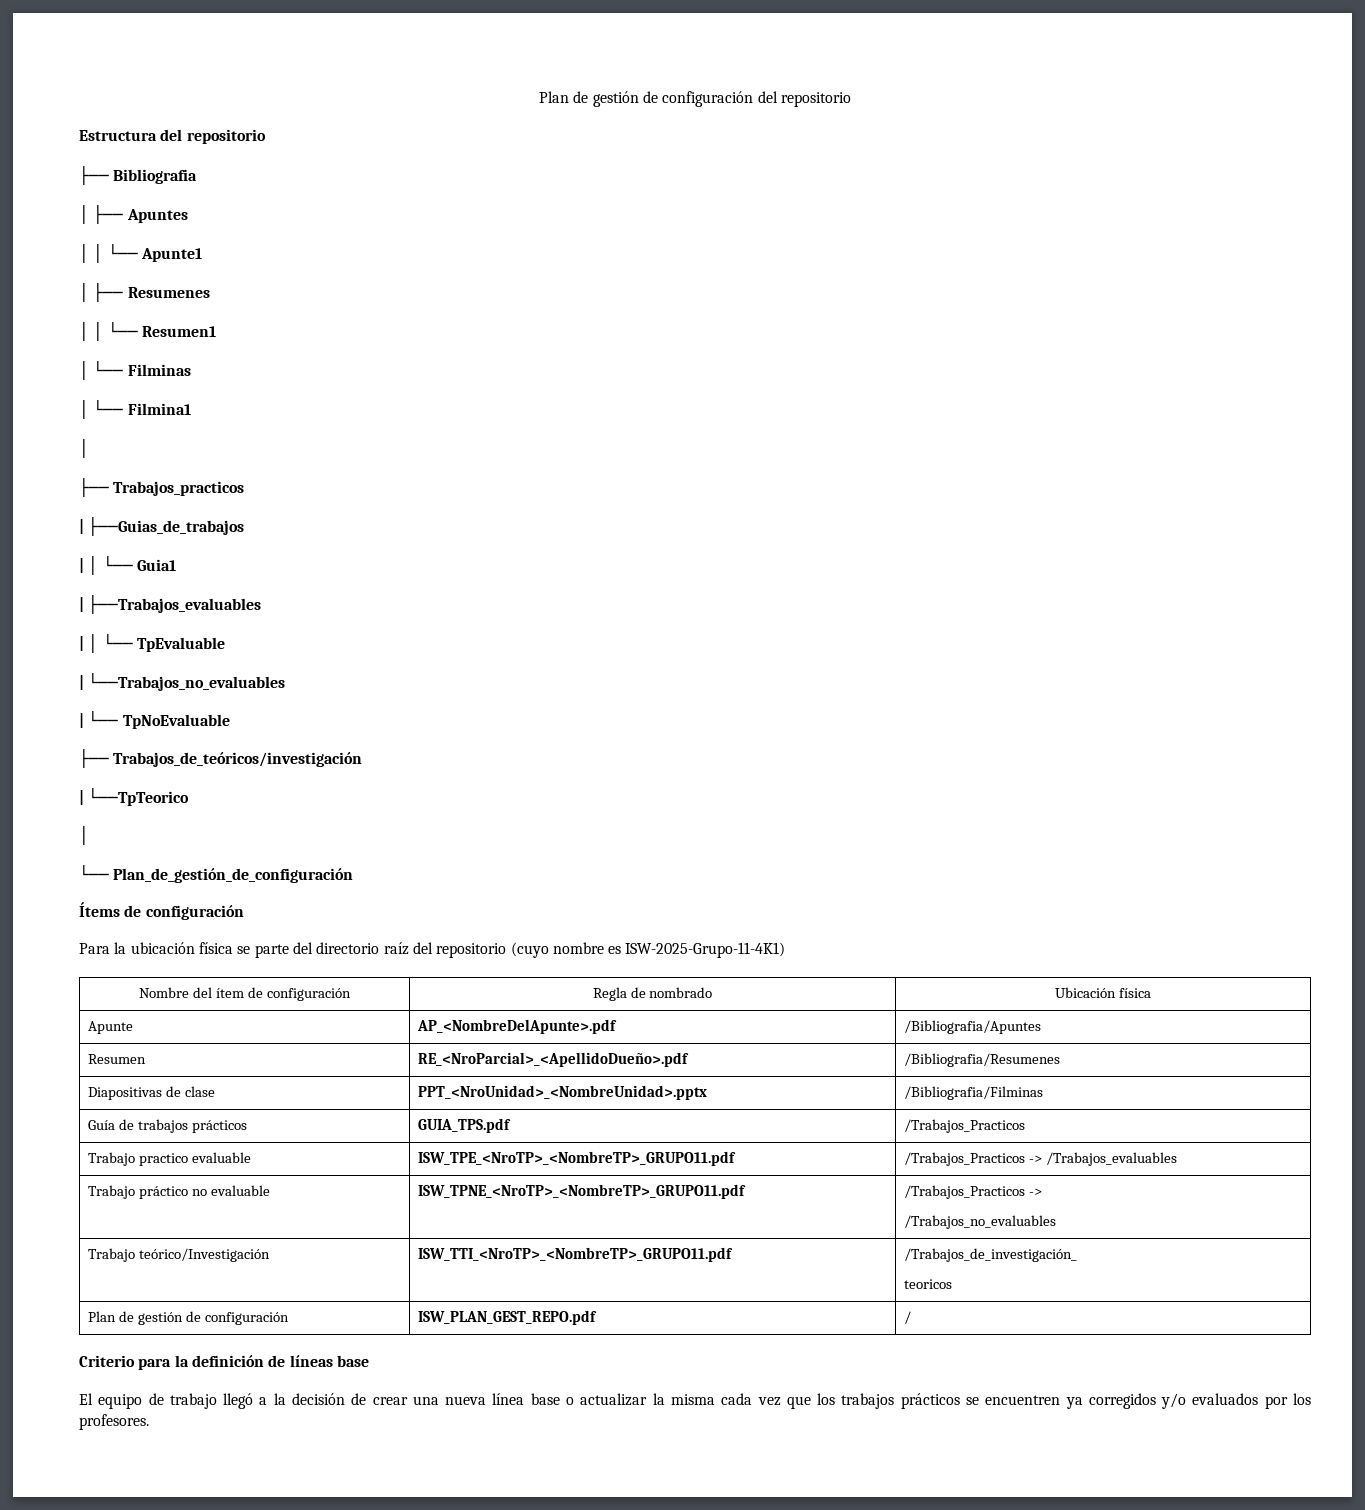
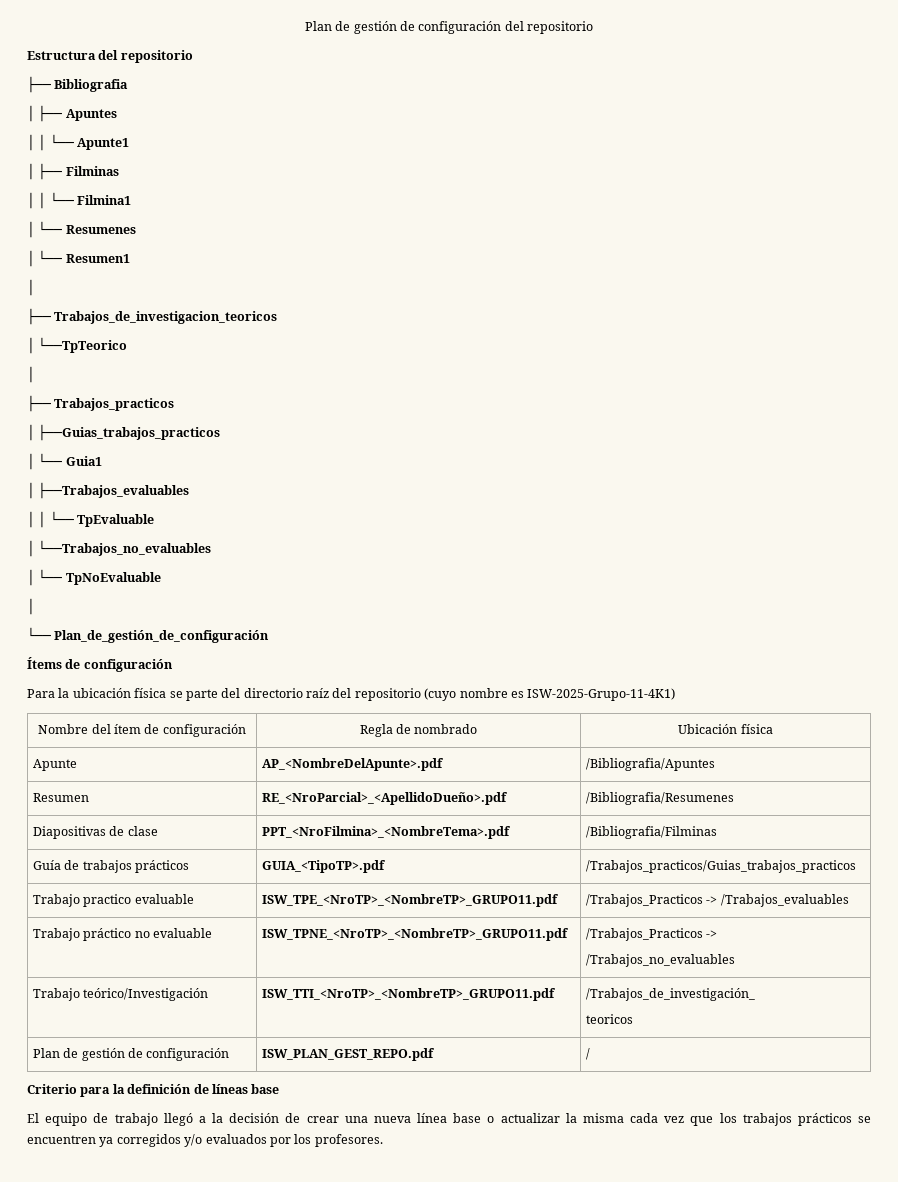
(124, 292) none -> [65,166,119,176] [27,192,132,209] [27,221,63,238] Filminas // │ │ └── Filmina1 // │ └──
[93,321,104,341] │ -> (35, 258) none
[93,360,191,376] [79,399,191,419] └── Filminas // │ └── Filmina1 -> [27,308,278,325] [27,337,128,354] // ├── Trabajos_de_investigacion_teoricos // │ └──TpTeorico
[79,516,245,536] [79,558,84,573] | ├──Guias_de_trabajos // | -> [27,424,221,441] │ ├──Guias_trabajos_practicos //
[79,597,84,612] | -> [27,482,35,499] │
[79,636,84,651] | -> [27,511,35,528] │
[79,675,84,690] | -> [27,540,35,557] │
[79,713,84,728] | -> [27,569,35,586] │
[79,748,363,768] [79,787,190,806] // ├── Trabajos_de_teóricos/investigación // | └──TpTeorico -> (161, 578) none
[418,1085,708,1100] PPT_<NroUnidad>_<NombreUnidad>.pptx -> [261,826,511,839] PPT_<NroFilmina>_<NombreTema>.pdf
[418,1118,512,1133] [904,1119,1026,1133] GUIA_TPS.pdf | /Trabajos_Practicos -> [261,860,386,873] [585,860,856,873] GUIA_<TipoTP>.pdf | /Trabajos_practicos/Guias_trabajos_practicos

